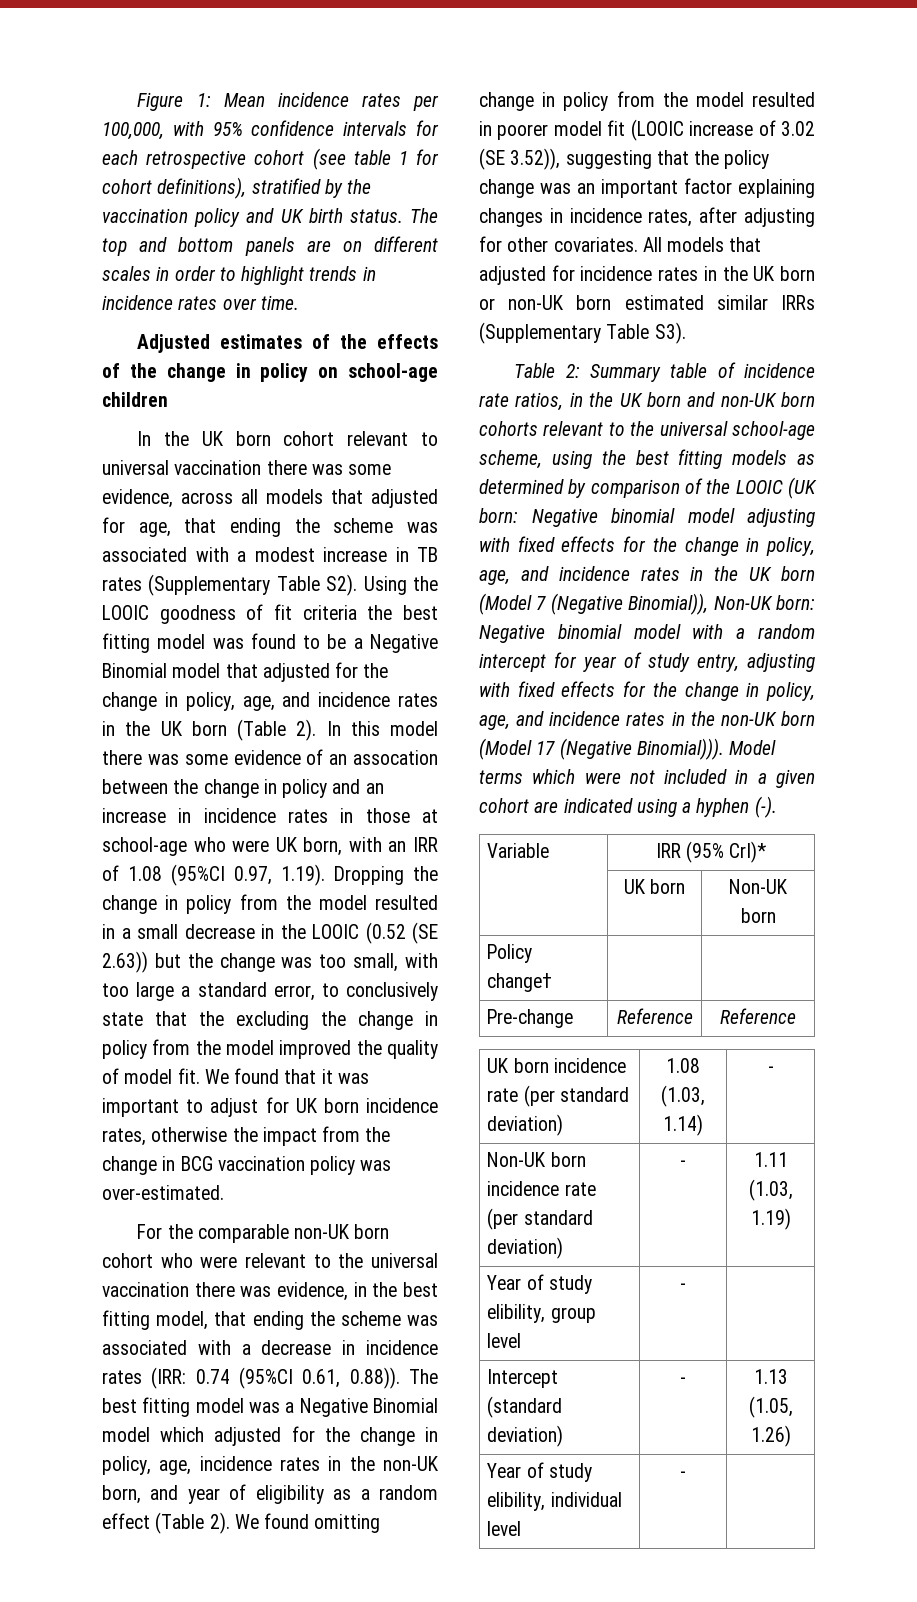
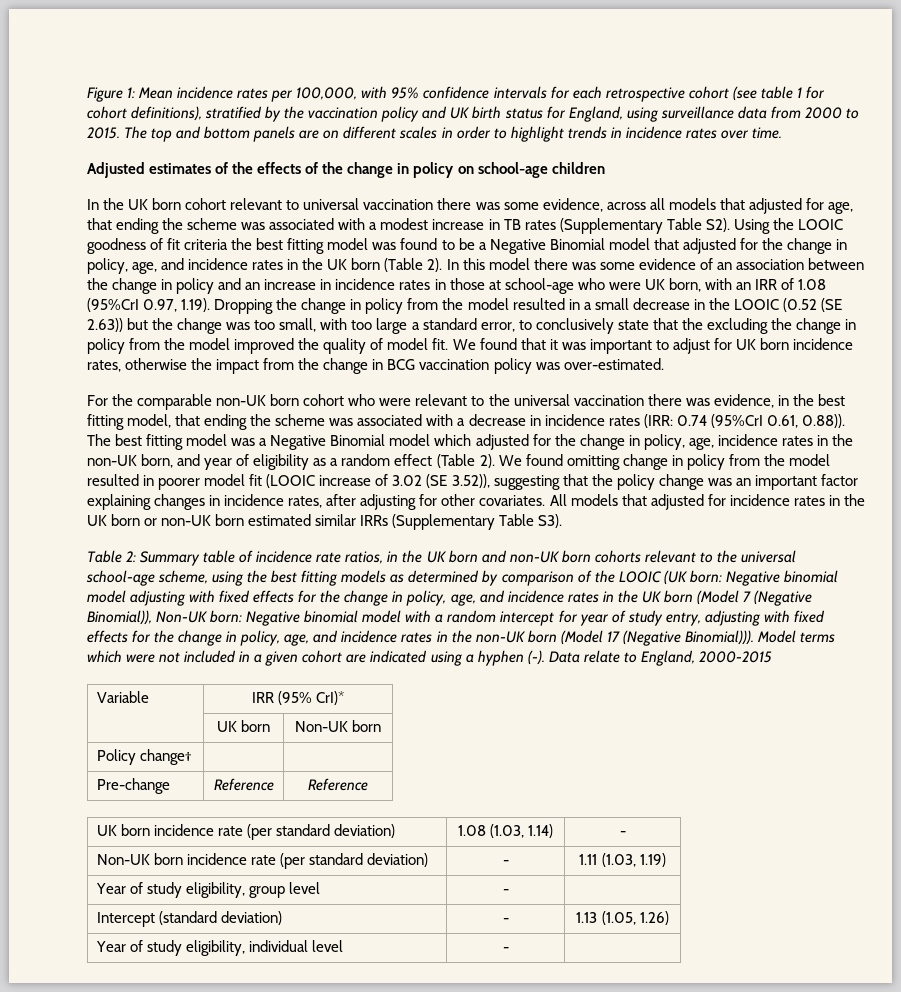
[349,209,403,223] status. -> [504,106,859,122] [87,127,120,139] status for England, using surveillance data from 2000 to 2015.
[352,750,438,765] assocation -> [735,259,804,270] association
[171,864,225,886] (95%CI -> [87,298,139,312] (95%CrI
[239,1367,293,1389] (95%CI -> [710,414,763,428] (95%CrI
(777, 807) none -> [548,650,772,666] Data relate to England, 2000-2015
[487,1304,546,1323] elibility, -> [186,882,246,898] eligibility,
[487,1492,546,1511] elibility, -> [186,940,246,956] eligibility,

